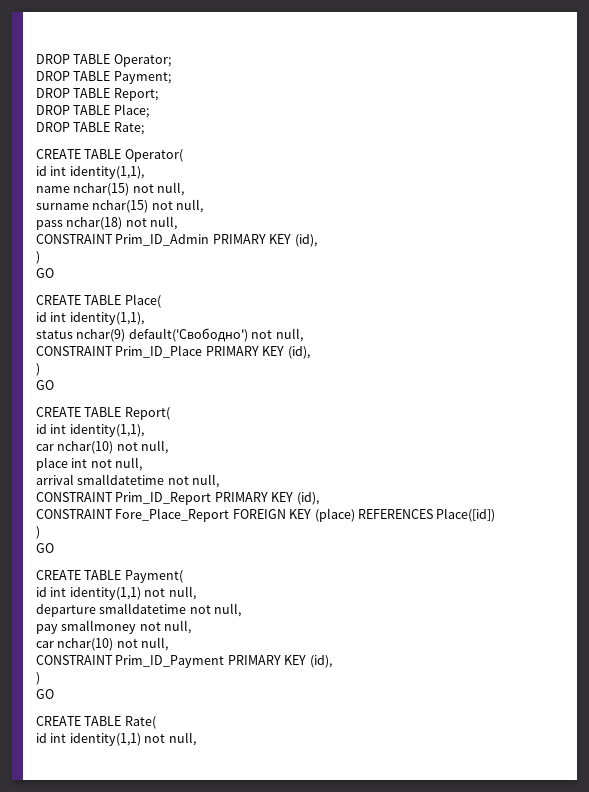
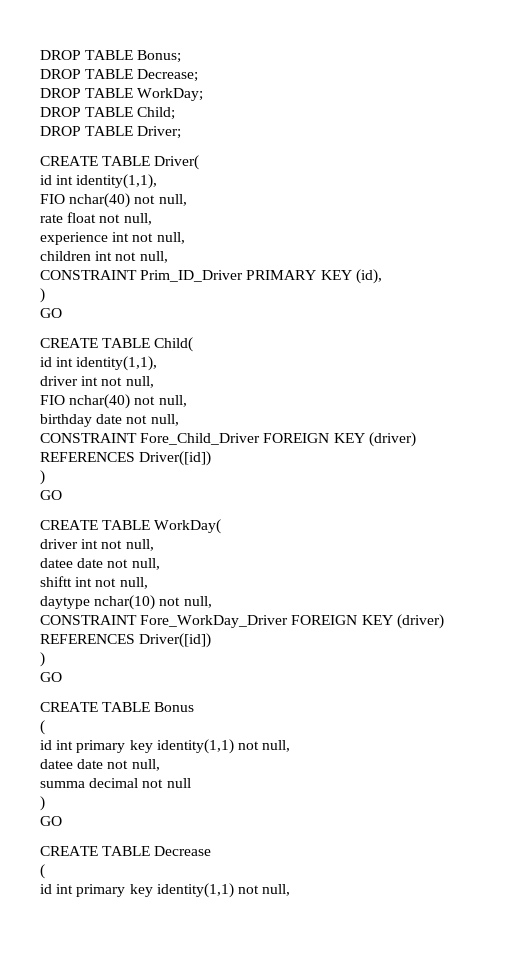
[36,54,171,67] [36,71,171,84] [36,88,158,101] [36,104,149,118] [36,122,144,135] [36,149,183,162] [36,166,144,179] [36,182,185,196] [36,199,204,213] [36,216,178,230] [36,234,317,247] [36,251,40,264] [36,268,54,278] [36,294,161,308] [36,312,144,325] [36,328,303,342] [36,345,310,359] [36,363,40,376] [36,380,54,390] [36,407,170,420] [36,424,144,437] [36,440,169,454] [36,457,143,471] [36,474,220,488] [36,492,319,505] [36,508,496,522] [36,526,40,539] [36,543,54,553] [36,570,183,583] [36,587,67,597] DROP TABLE Operator; // DROP TABLE Payment; // DROP TABLE Report; // DROP TABLE Place; // DROP TABLE Rate; // CREATE TABLE Operator( // id int identity(1,1), // name nchar(15) not null, // surname nchar(15) not null, // pass nchar(18) not null, // CONSTRAINT Prim_ID_Admin PRIMARY KEY (id), // ) // GO // CREATE TABLE Place( // id int identity(1,1), // status nchar(9) default('Свободно') not null, // CONSTRAINT Prim_ID_Place PRIMARY KEY (id), // ) // GO // CREATE TABLE Report( // id int identity(1,1), // car nchar(10) not null, // place int not null, // arrival smalldatetime not null, // CONSTRAINT Prim_ID_Report PRIMARY KEY (id), // CONSTRAINT Fore_Place_Report FOREIGN KEY (place) REFERENCES Place([id]) // ) // GO // CREATE TABLE Payment( // id int -> [40,50,182,63] [40,69,199,82] [40,88,204,101] [40,107,176,120] [40,126,182,139] [40,155,200,170] [40,174,158,189] [40,193,187,208] [40,212,152,225] [40,232,185,245] [40,251,168,263] [40,269,382,284] [40,288,45,303] [40,308,62,318] [40,337,194,352] [40,356,158,371] [40,376,154,388] [40,394,187,409] [40,414,179,427] [40,432,416,447] [40,451,212,466] [40,470,45,485] [40,490,62,500] [40,519,222,534] [40,539,154,551] [40,558,160,570] [40,576,148,589] [40,595,212,610] [40,614,444,629] [40,633,212,648] [40,652,45,667] [40,672,62,682] [40,702,195,712] [40,720,45,735] [40,740,153,753] DROP TABLE Bonus; // DROP TABLE Decrease; // DROP TABLE WorkDay; // DROP TABLE Child; // DROP TABLE Driver; // CREATE TABLE Driver( // id int identity(1,1), // FIO nchar(40) not null, // rate float not null, // experience int not null, // children int not null, // CONSTRAINT Prim_ID_Driver PRIMARY KEY (id), // ) // GO // CREATE TABLE Child( // id int identity(1,1), // driver int not null, // FIO nchar(40) not null, // birthday date not null, // CONSTRAINT Fore_Child_Driver FOREIGN KEY (driver) REFERENCES Driver([id]) // ) // GO // CREATE TABLE WorkDay( // driver int not null, // datee date not null, // shiftt int not null, // daytype nchar(10) not null, // CONSTRAINT Fore_WorkDay_Driver FOREIGN KEY (driver) REFERENCES Driver([id]) // ) // GO // CREATE TABLE Bonus // ( // id int primary key
[36,603,242,617] [36,620,192,634] [36,637,169,651] [36,655,332,668] [36,672,40,685] [36,689,54,699] [36,716,156,729] [36,733,67,743] departure smalldatetime not null, // pay smallmoney not null, // car nchar(10) not null, // CONSTRAINT Prim_ID_Payment PRIMARY KEY (id), // ) // GO // CREATE TABLE Rate( // id int -> [40,759,160,771] [40,778,191,788] [40,796,45,811] [40,816,62,826] [40,846,212,856] [40,864,45,879] [40,884,153,897] datee date not null, // summa decimal not null // ) // GO // CREATE TABLE Decrease // ( // id int primary key

